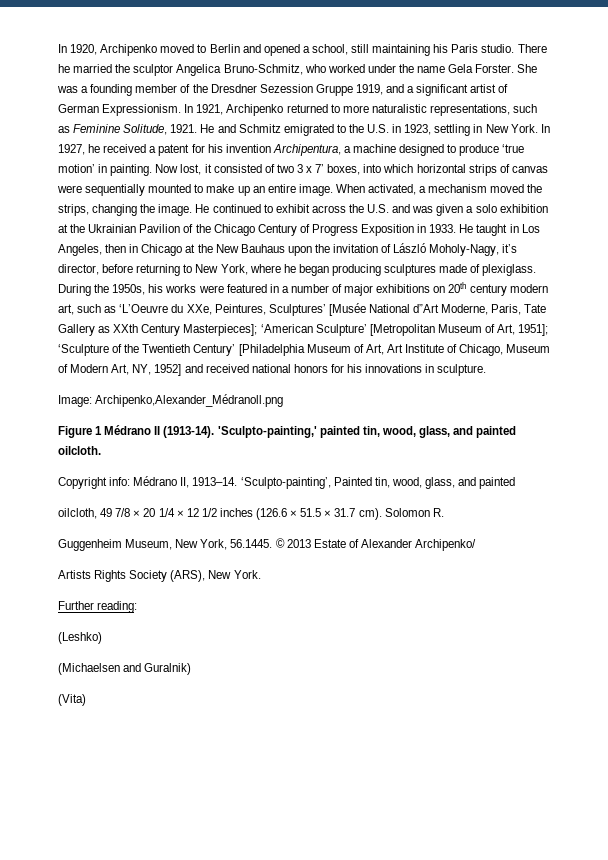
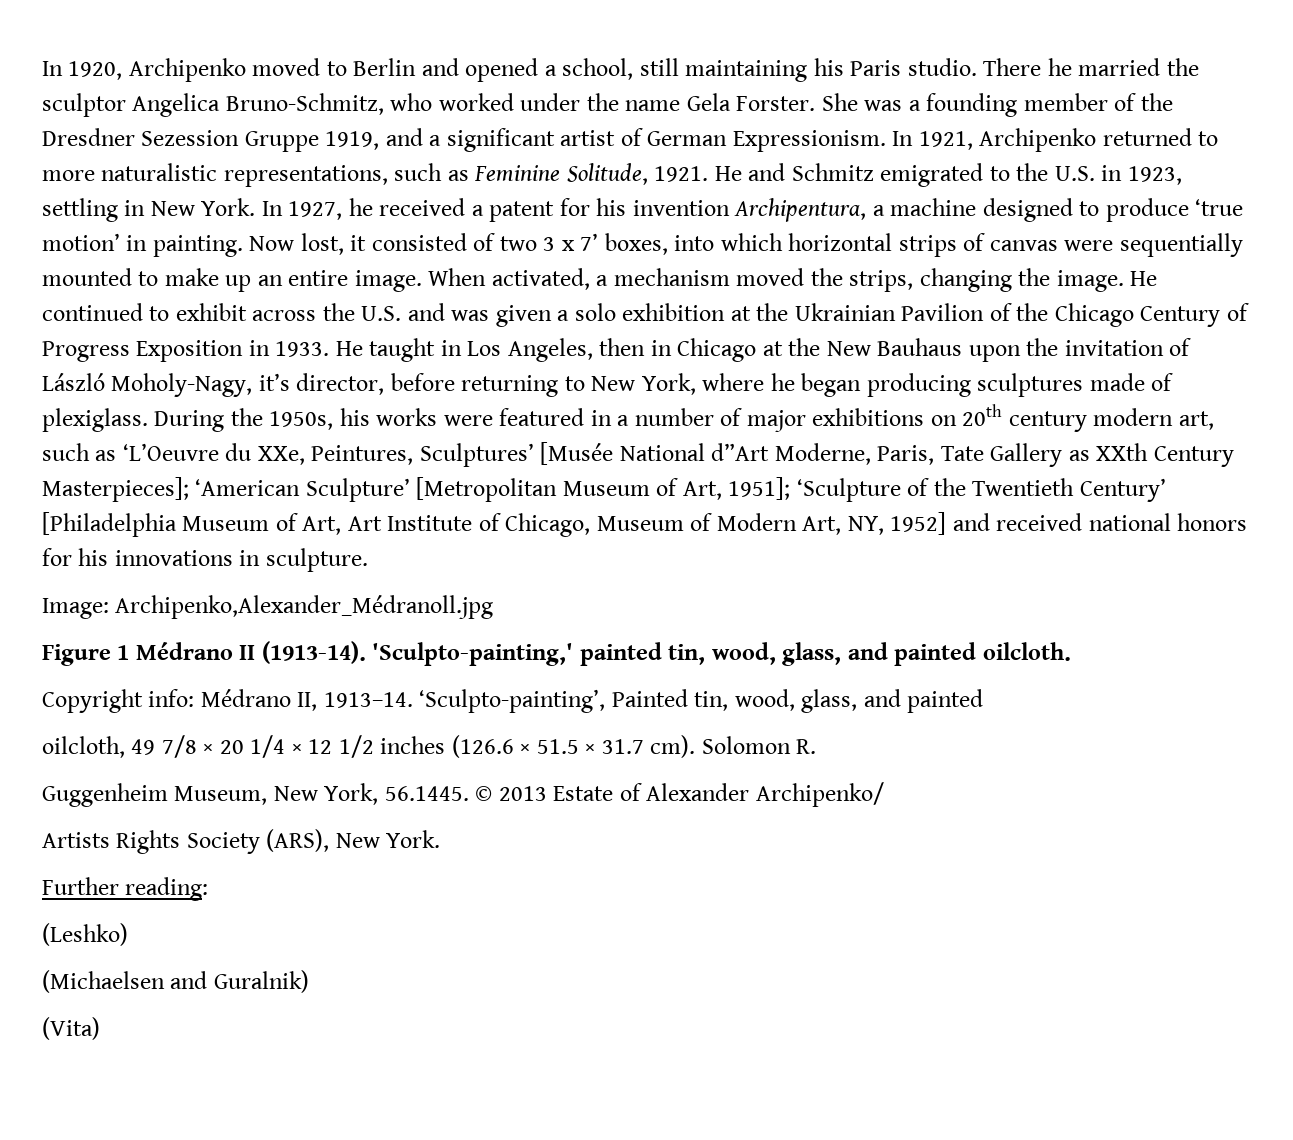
[95,394,284,407] Archipenko,Alexander_Médranoll.png -> [115,595,494,619] Archipenko,Alexander_Médranoll.jpg

